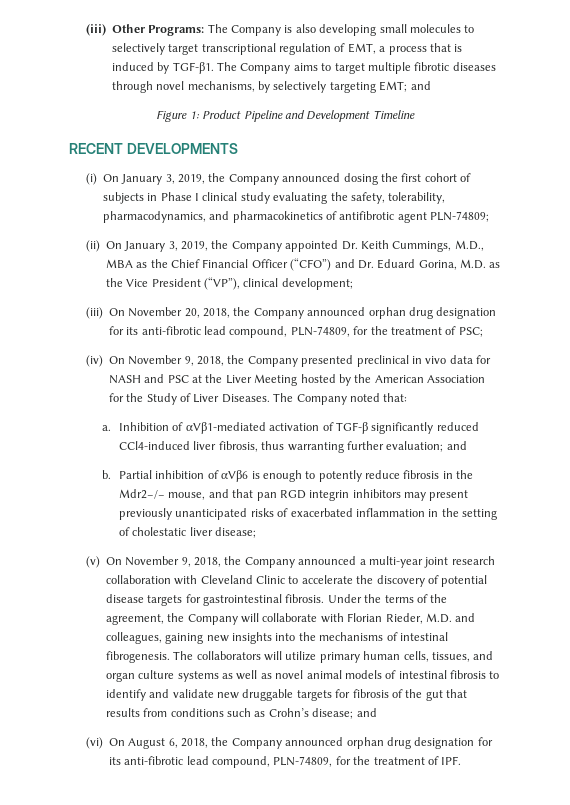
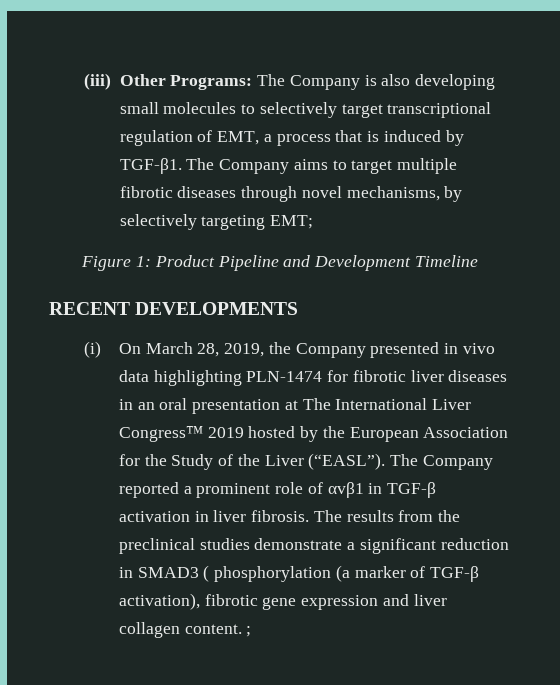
[410,81,431,90] and -> (314, 222) none
[121,173,472,185] [102,192,446,204] [102,211,490,223] [85,240,484,252] [105,258,501,271] [105,277,353,290] [85,307,497,319] [108,326,483,338] [85,355,492,367] [108,374,298,386] January 3, 2019, the Company announced dosing the first cohort of subjects in Phase I clinical study evaluating the safety, tolerability, pharmacodynamics, and pharmacokinetics of antifibrotic agent PLN-74809; // (ii) On January 3, 2019, the Company appointed Dr. Keith Cummings, M.D., MBA as the Chief Financial Officer (“CFO”) and Dr. Eduard Gorina, M.D. as the Vice President (“VP”), clinical development; // (iii) On November 20, 2018, the Company announced orphan drug designation for its anti-fibrotic lead compound, PLN-74809, for the treatment of PSC; // (iv) On November 9, 2018, the Company presented preclinical in vivo data for NASH and PSC at the Liver Meeting -> [145,342,495,358] [118,370,508,386] [118,398,472,414] [118,426,244,442] March 28, 2019, the Company presented in vivo data highlighting PLN-1474 for fibrotic liver diseases in an oral presentation at The International Liver Congress™ 2019
[374,375,424,383] American -> [349,427,419,442] European
[193,393,408,405] [102,422,479,434] [119,441,467,453] [102,470,474,482] [119,489,469,501] [119,508,498,520] [119,527,257,538] [85,556,495,568] [105,575,488,587] [105,594,448,606] [105,613,476,625] [105,632,448,644] [105,651,494,663] [105,670,500,682] [105,689,468,701] [105,708,377,719] [85,737,493,749] [108,756,462,768] Liver Diseases. The Company noted that: // a. Inhibition of αVβ1-mediated activation of TGF-β significantly reduced CCl4-induced liver fibrosis, thus warranting further evaluation; and // b. Partial inhibition of αVβ6 is enough to potently reduce fibrosis in the Mdr2−/− mouse, and that pan RGD integrin inhibitors may present previously unanticipated risks of exacerbated inflammation in the setting of cholestatic liver disease; // (v) On November 9, 2018, the Company announced a multi-year joint research collaboration with Cleveland Clinic to accelerate the discovery of potential disease targets for gastrointestinal fibrosis. Under the terms of the agreement, the Company will collaborate with Florian Rieder, M.D. and colleagues, gaining new insights into the mechanisms of intestinal fibrogenesis. The collaborators will utilize primary human cells, tissues, and organ culture systems as well as novel animal models of intestinal fibrosis to identify and validate new druggable targets for fibrosis of the gut that results from conditions such as Crohn’s disease; and // (vi) On August 6, 2018, the Company announced orphan drug designation for its anti-fibrotic lead compound, PLN-74809, for the treatment of IPF. -> [237,453,493,470] [118,482,437,498] [118,510,461,522] [118,538,509,554] [118,565,480,582] [118,593,447,610] [118,622,252,638] the Liver (“EASL”). The Company reported a prominent role of αvβ1 in TGF-β activation in liver fibrosis. The results from the preclinical studies demonstrate a significant reduction in SMAD3 ( phosphorylation (a marker of TGF-β activation), fibrotic gene expression and liver collagen content. ;

